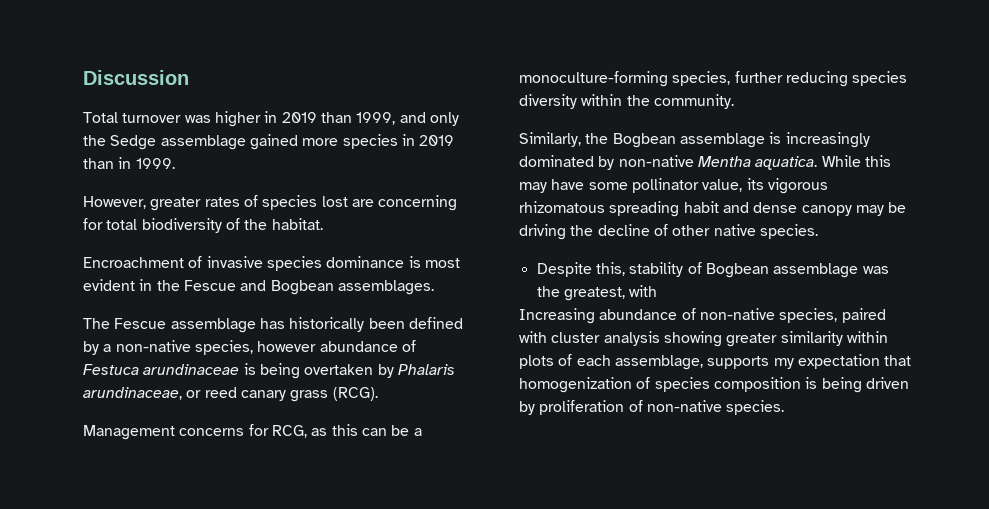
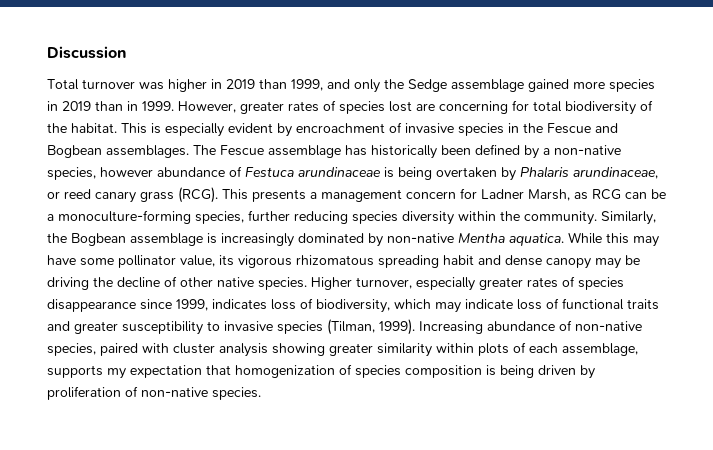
(175, 163) // -> (174, 106) none
[83,256,460,271] [83,279,135,291] // Encroachment of invasive species dominance is most evident -> [121,122,504,137] This is especially evident by encroachment of invasive species
(434, 287) // -> (189, 151) none
[83,424,358,440] // Management concerns for RCG, as this -> [222,188,621,202] This presents a management concern for Ladner Marsh, as RCG
(734, 101) // -> (597, 218) none
[536,262,889,278] [536,285,658,301] // Despite this, stability of Bogbean assemblage was the greatest, with // -> [311,276,624,291] [47,298,659,313] [47,319,415,335] Higher turnover, especially greater rates of species disappearance since 1999, indicates loss of biodiversity, which may indicate loss of functional traits and greater susceptibility to invasive species (Tilman, 1999).

